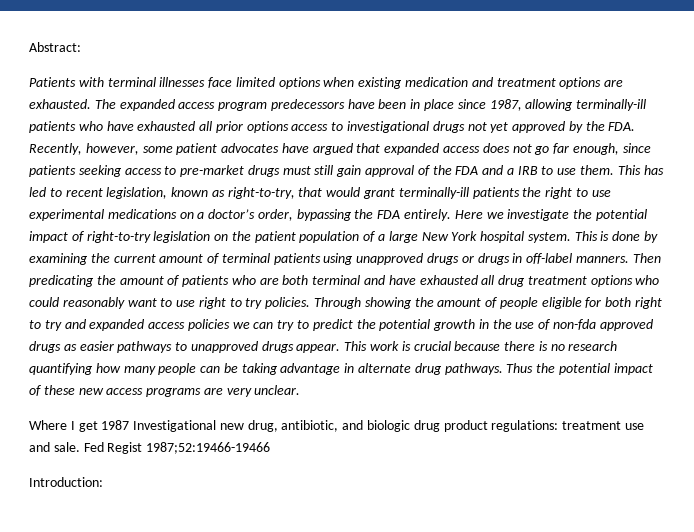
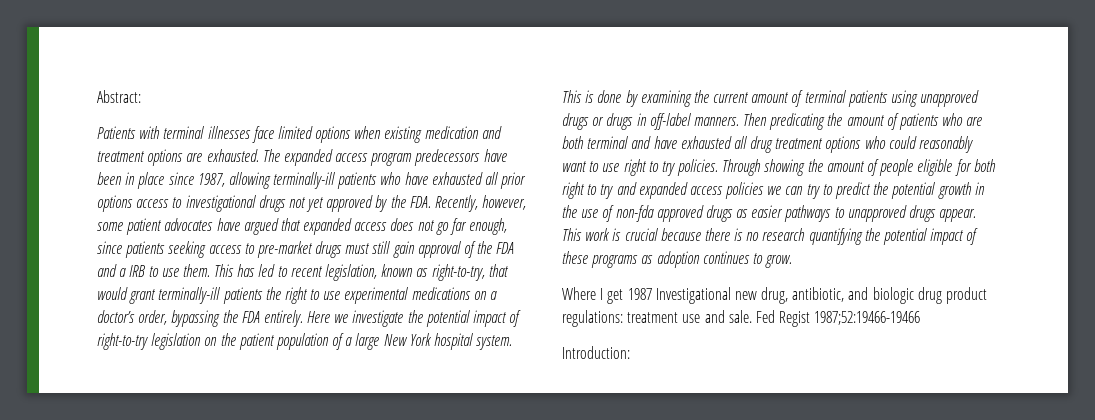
[95,363,534,375] how many people can be taking advantage in alternate drug pathways. Thus -> (863, 236) none
[78,385,301,397] new access programs are very unclear. -> [591,251,793,268] programs as adoption continues to grow.

